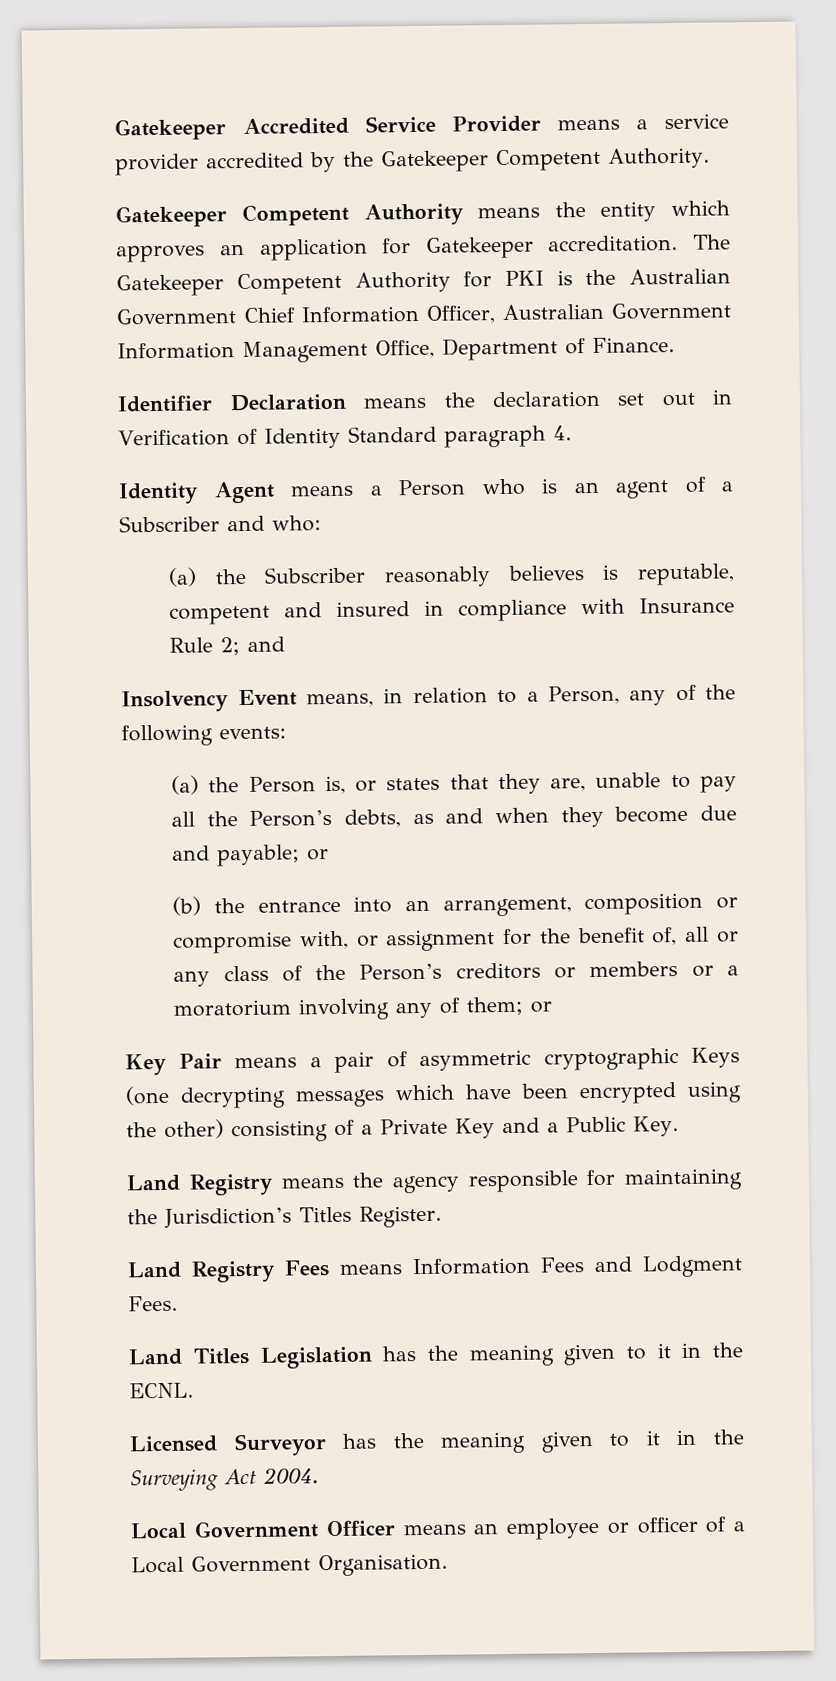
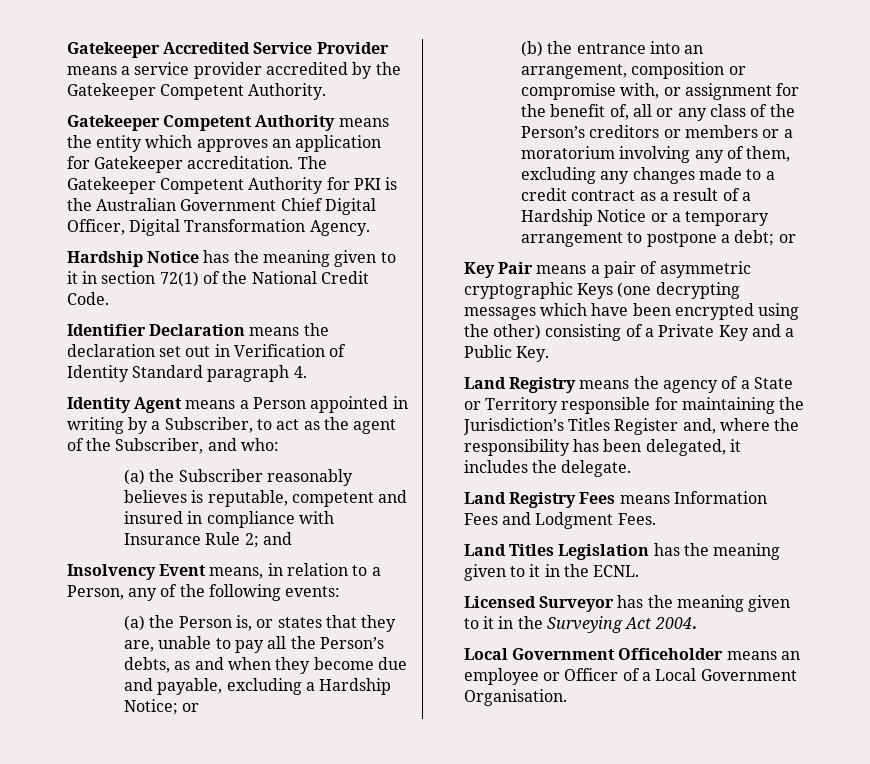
[300,302,732,324] [117,337,676,363] Information Officer, Australian Government Information Management Office, Department of Finance. -> [324,198,376,215] [66,219,370,236] [66,250,396,267] [66,271,369,287] [66,292,109,305] Digital Officer, Digital Transformation Agency. // Hardship Notice has the meaning given to it in section 72(1) of the National Credit Code.
[481,476,733,499] [119,515,221,533] who is an agent of a Subscriber -> [310,396,408,413] [66,417,397,434] [66,438,204,454] appointed in writing by a Subscriber, to act as the agent of the Subscriber,
[217,844,301,867] payable; -> [157,678,392,695] [124,699,179,715] payable, excluding a Hardship Notice;
[466,996,525,1016] them; -> [746,146,791,162] [521,167,775,184] [521,188,752,201] [521,209,770,226] [521,230,775,247] them, excluding any changes made to a credit contract as a result of a Hardship Notice or a temporary arrangement to postpone a debt;
(461, 1184) none -> [721,376,793,389] [463,397,559,414] of a State or Territory
[359,1205,443,1228] Register. -> [614,418,800,435] [463,439,741,456] [463,460,632,477] Register and, where the responsibility has been delegated, it includes the delegate.
[325,1520,396,1537] Officer -> [618,648,724,660] Officeholder
[636,1516,698,1534] officer -> [564,668,619,681] Officer

